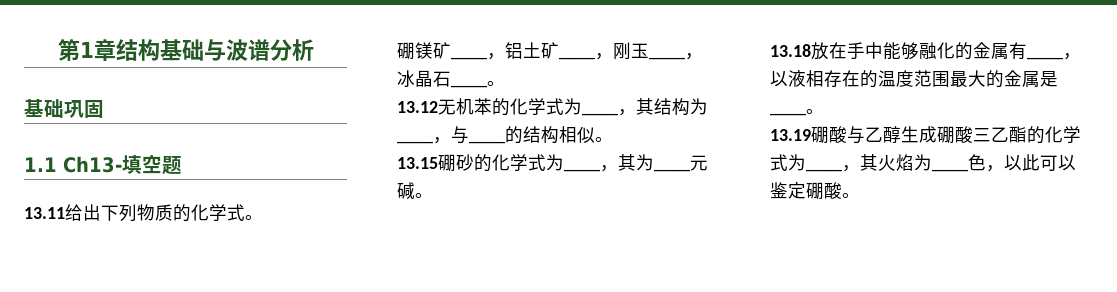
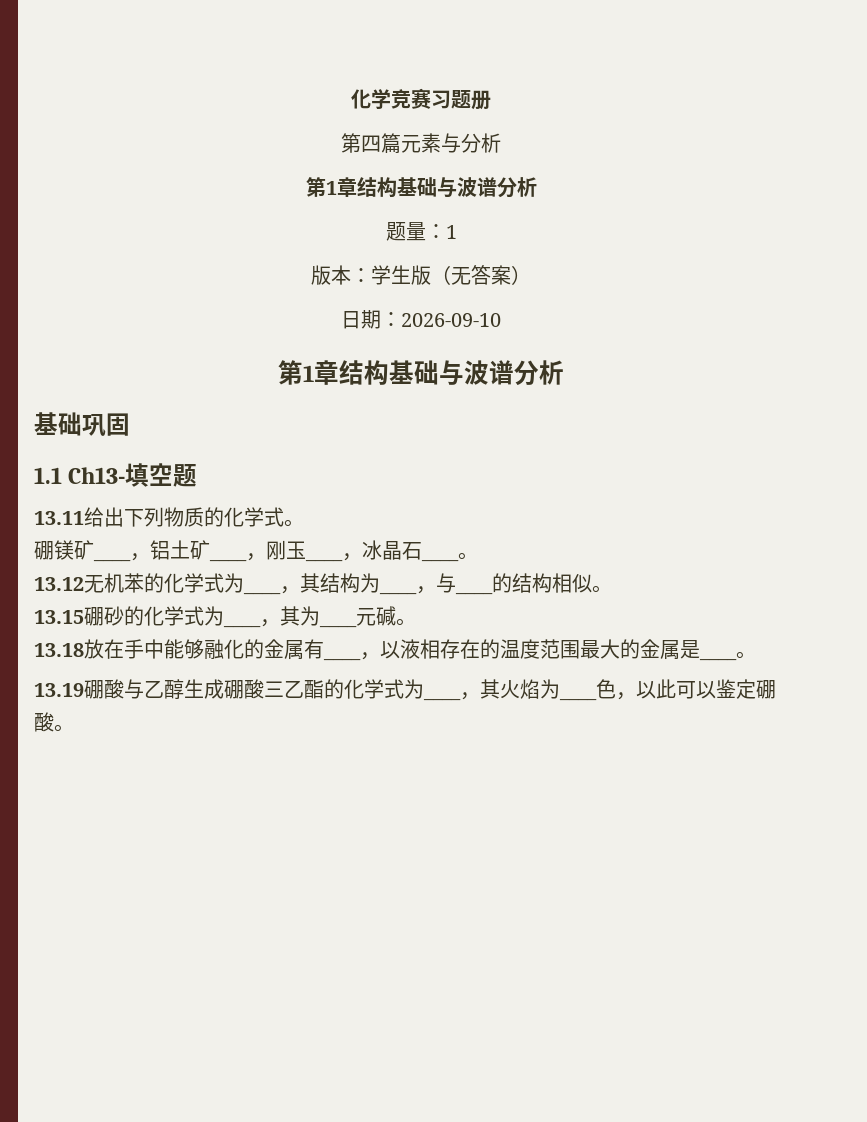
(57, 50) none -> [351,88,491,110] [341,133,501,154] [305,177,537,198] [385,222,457,241] [311,265,531,285] [341,310,501,329] 化学竞赛习题册 // 第四篇元素与分析 // 第1章结构基础与波谱分析 // 题量：1 // 版本：学生版（无答案） // 日期：2026-09-10 //

